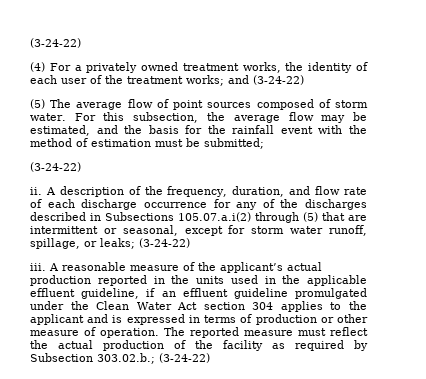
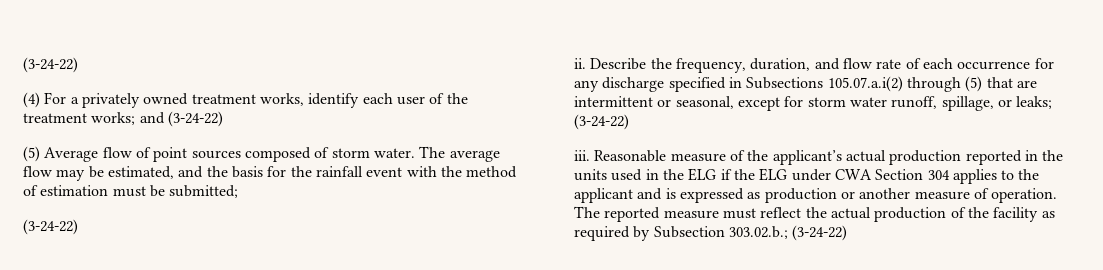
[285,62,368,73] the identity of -> [308,93,360,108] identify
[50,99,123,110] The average -> [44,147,99,162] Average
[74,112,225,123] For this subsection, the -> [419,146,446,158] The
[45,186,141,197] A description of -> [590,58,647,70] Describe
[81,199,138,210] discharge -> (953, 63) none
[262,199,367,210] [30,212,86,221] of the discharges described -> [602,77,726,92] discharge specified
[49,262,126,271] A reasonable -> [594,150,667,162] Reasonable
[307,275,367,286] [30,288,367,299] [30,301,245,310] applicable effluent guideline, if an effluent guideline promulgated under the Clean Water Act section -> [688,168,924,181] ELG if the ELG under CWA Section
[188,314,253,323] in terms of -> [747,192,761,199] as
[337,314,369,323] other -> [859,188,911,199] another

